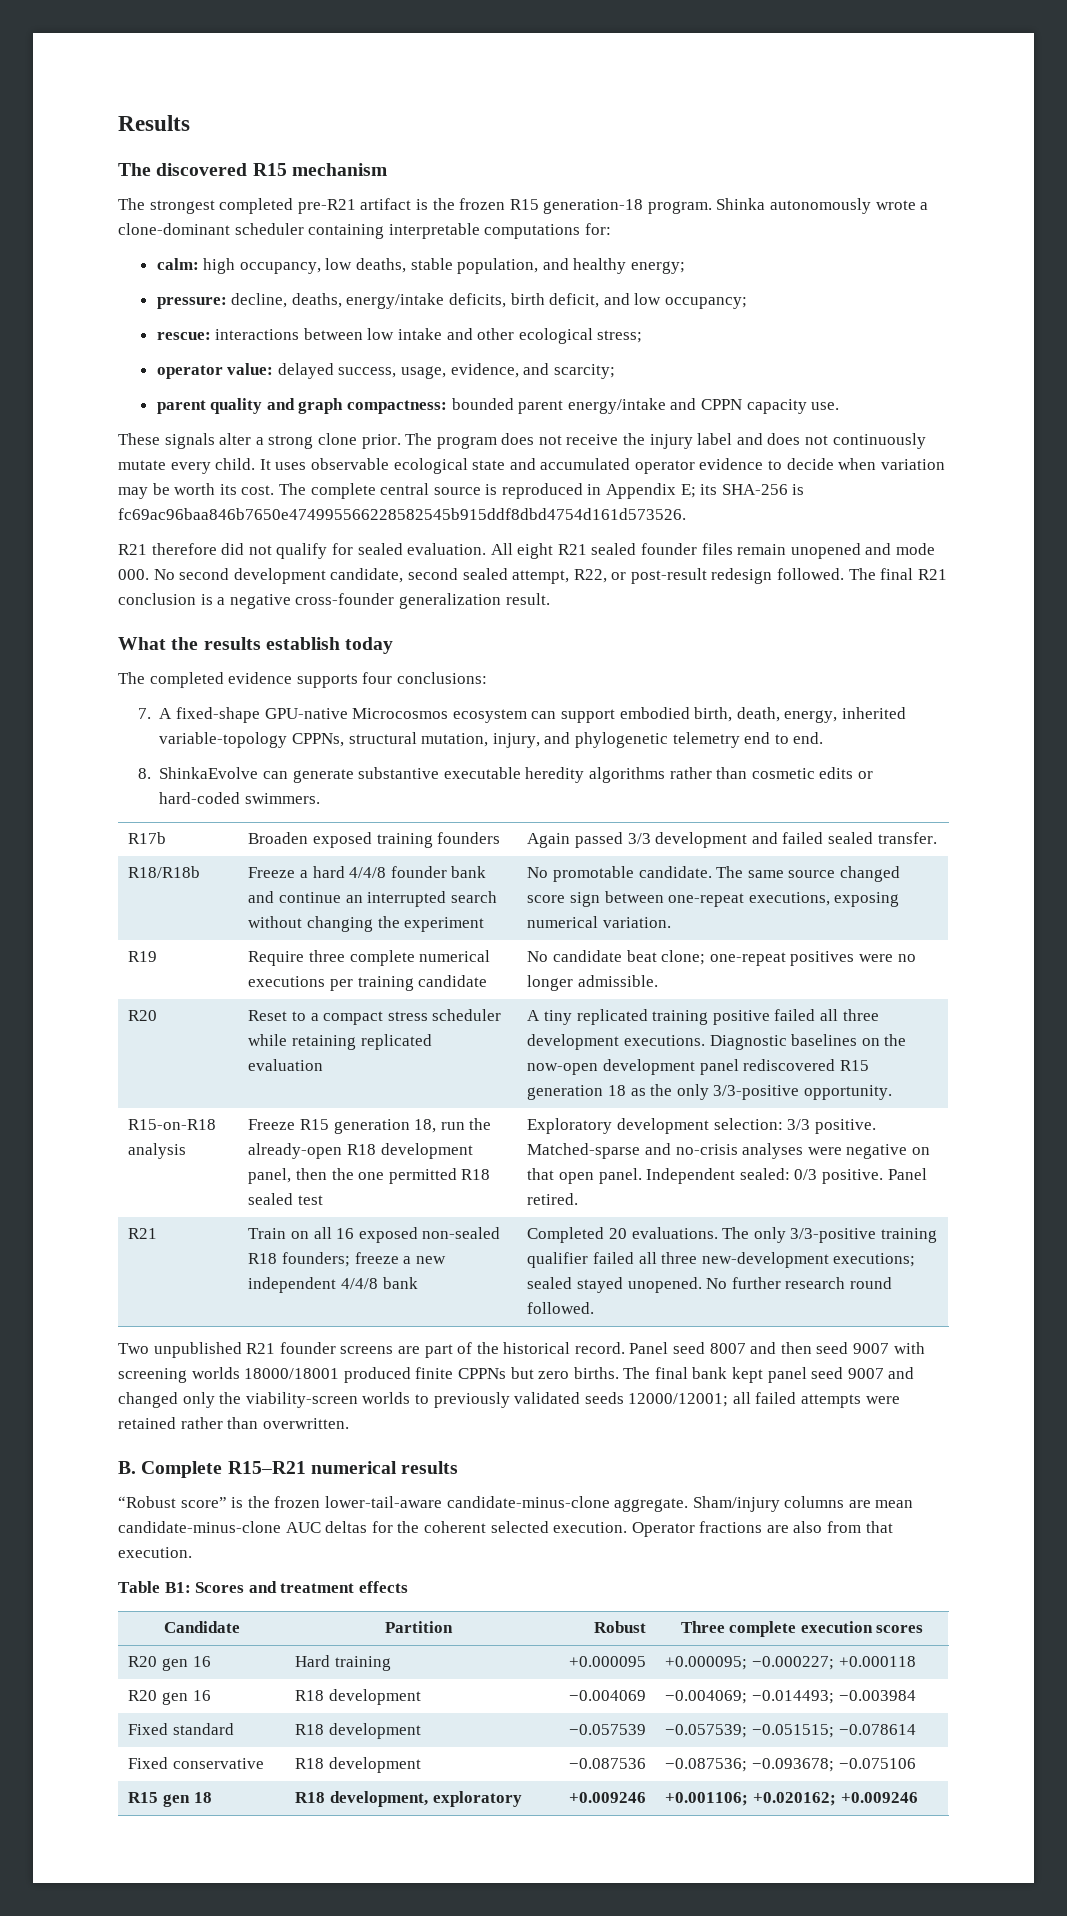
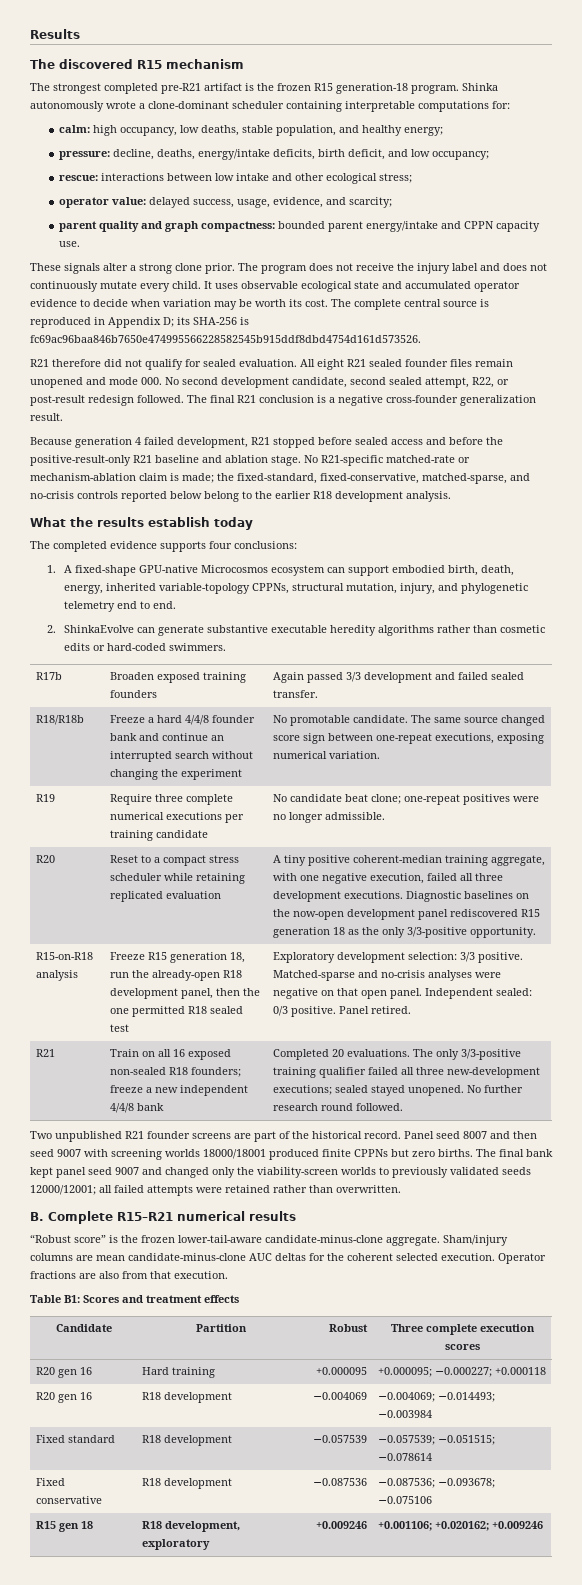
[680,484,696,498] E; -> [163,317,174,327] D;
(550, 599) none -> [30,437,503,448] [30,455,470,466] [30,473,530,484] [30,491,451,502] // Because generation 4 failed development, R21 stopped before sealed access and before the positive-result-only R21 baseline and ablation stage. No R21-specific matched-rate or mechanism-ablation claim is made; the fixed-standard, fixed-conservative, matched-sparse, and no-crisis controls reported below belong to the earlier R18 development analysis.
[137,708,151,719] 7. -> [47,565,57,573] 1.
[137,768,151,779] 8. -> [47,625,57,633] 2.
[576,1009,770,1025] replicated training positive -> [307,855,545,866] [272,873,424,884] positive coherent-median training aggregate, with one negative execution,

